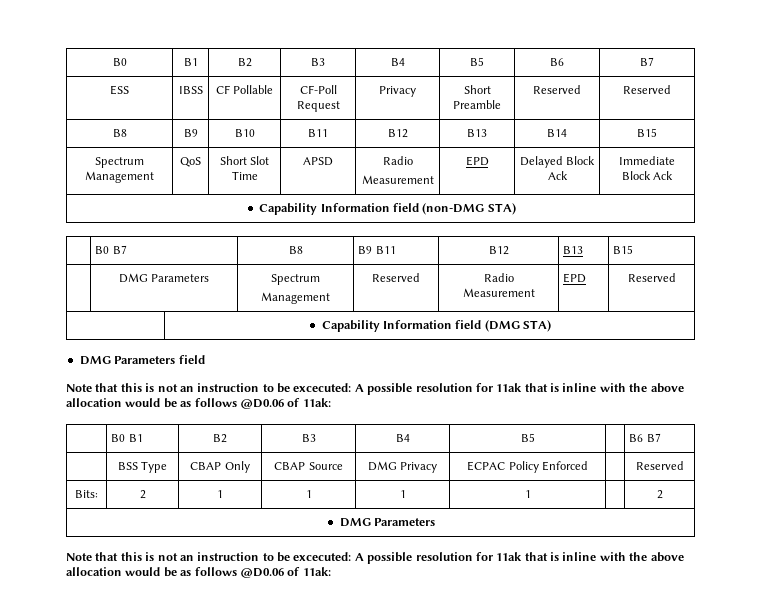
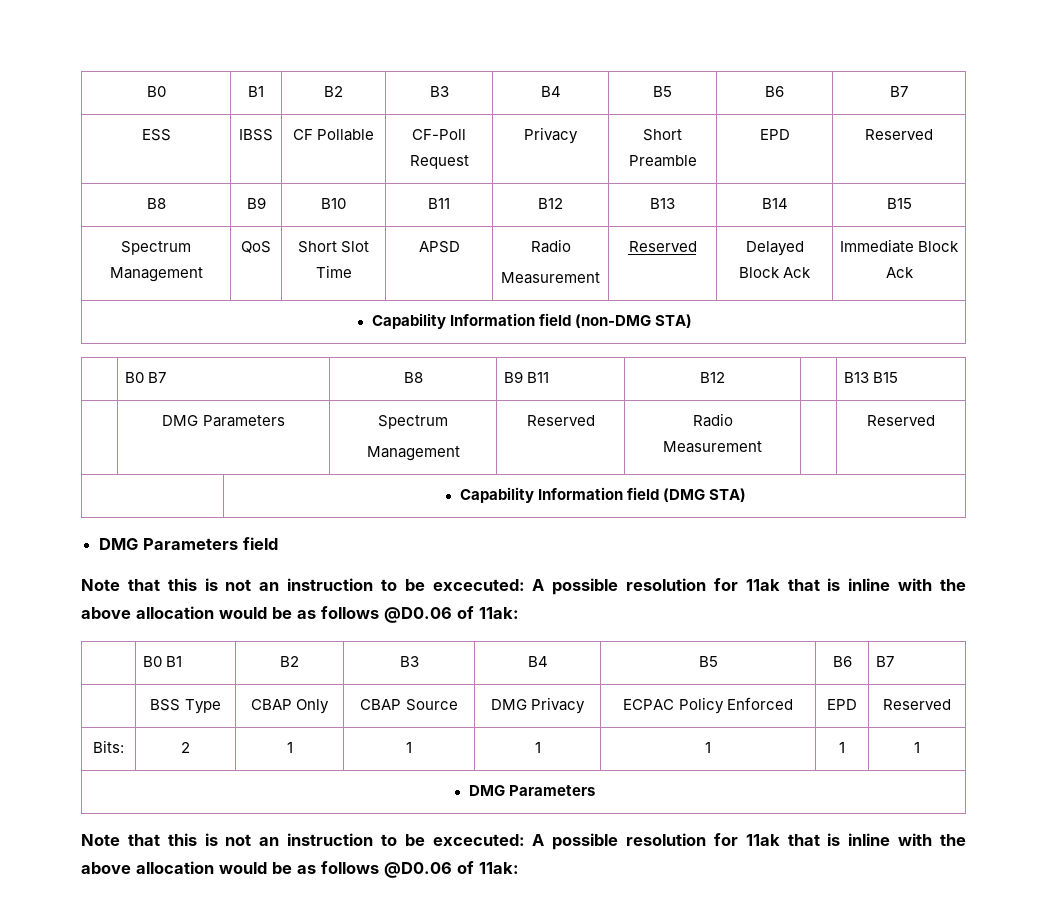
[533,85,581,94] Reserved -> [759,129,790,140] EPD
[465,156,489,166] EPD -> [628,241,697,252] Reserved
[563,246,584,254] B13 | -> [843,372,869,383] | B13
[563,273,587,283] EPD -> (762, 447) none
[629,434,644,442] | B6 -> [832,656,852,667] B6 |
(588, 466) none -> [827,699,857,710] EPD
[656,490,663,499] | 2 -> [839,742,845,753] [914,742,920,753] 1 | 1

